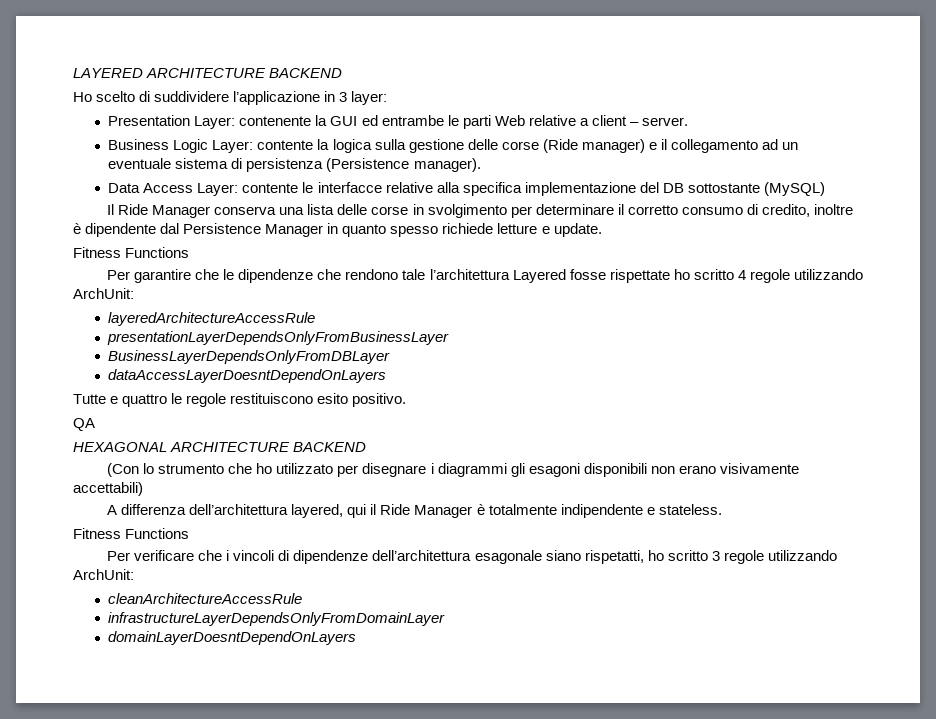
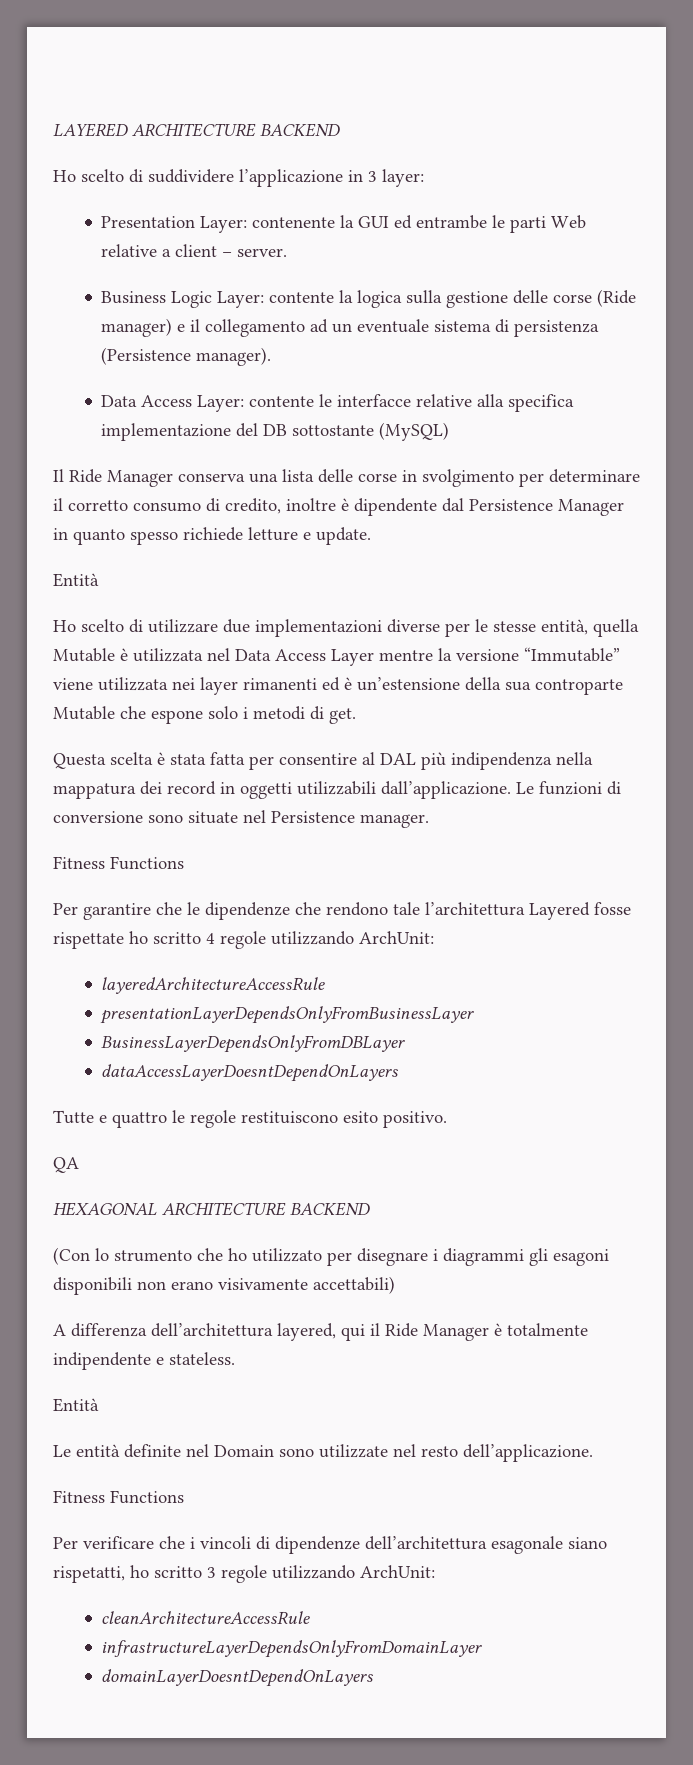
(602, 230) none -> [53,573,99,587] [53,619,639,637] [53,647,620,666] [53,677,623,695] [53,706,356,724] [53,752,593,770] [53,781,621,799] [53,810,429,828] // Entità // Ho scelto di utilizzare due implementazioni diverse per le stesse entità, quella Mutable è utilizzata nel Data Access Layer mentre la versione “Immutable” viene utilizzata nei layer rimanenti ed è un’estensione della sua controparte Mutable che espone solo i metodi di get. // Questa scelta è stata fatta per consentire al DAL più indipendenza nella mappatura dei record in oggetti utilizzabili dall’applicazione. Le funzioni di conversione sono situate nel Persistence manager.
(722, 509) none -> [53,1398,99,1412] [53,1444,593,1462] // Entità // Le entità definite nel Domain sono utilizzate nel resto dell’applicazione.

